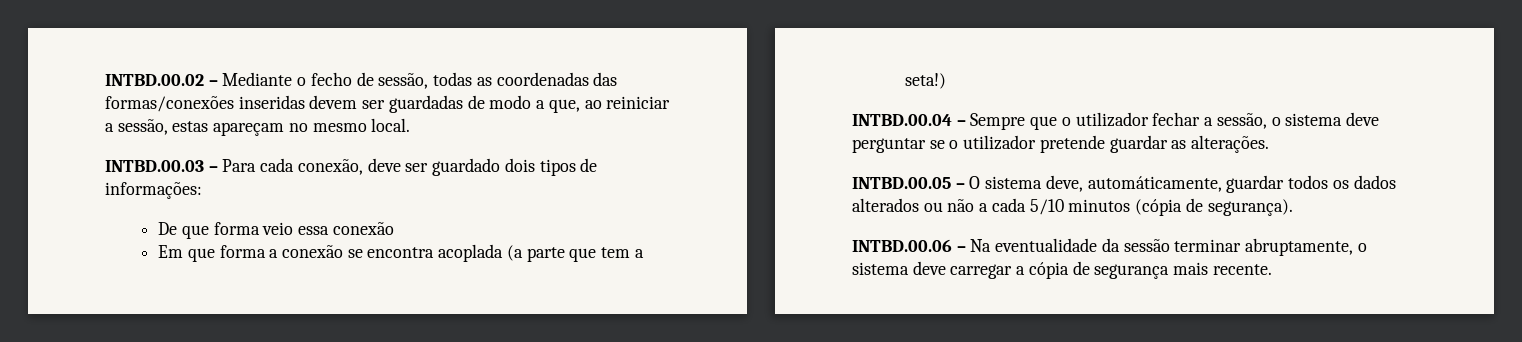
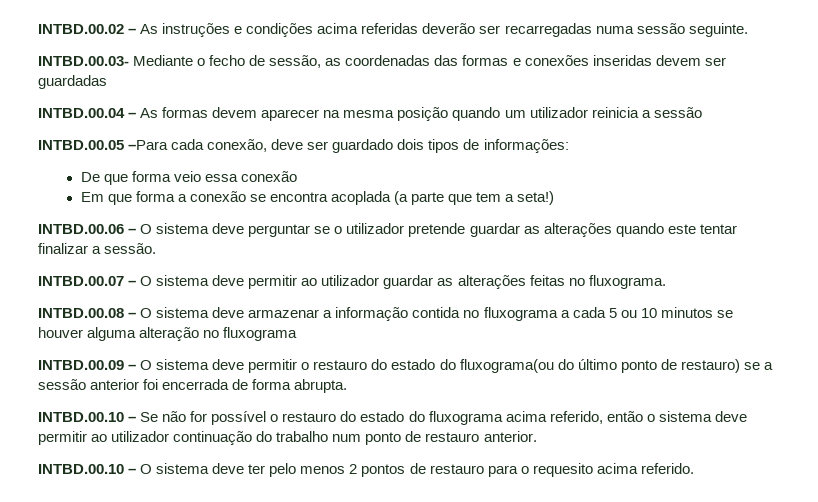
(218, 83) none -> [140,23,748,37] [38,56,129,66] As instruções e condições acima referidas deverão ser recarregadas numa sessão seguinte. // INTBD.00.03-
[433,72,473,86] todas -> (322, 61) none
[105,96,234,112] formas/conexões -> [462,55,589,66] formas e conexões
[467,95,671,113] [105,118,411,136] [105,159,257,172] de modo a que, ao reiniciar a sessão, estas apareçam no mesmo local. // INTBD.00.03 – Para -> [38,107,702,121] [38,140,169,150] // INTBD.00.04 – As formas devem aparecer na mesma posição quando um utilizador reinicia a sessão // INTBD.00.05 –Para
[852,112,1281,130] INTBD.00.04 – Sempre que o utilizador fechar a sessão, o -> [38,224,153,234] INTBD.00.06 – O
[1191,135,1270,153] [852,175,1396,193] [852,198,1293,216] [852,238,1367,256] [852,261,1272,279] alterações. // INTBD.00.05 – O sistema deve, automáticamente, guardar todos os dados alterados ou não a cada 5/10 minutos (cópia de segurança). // INTBD.00.06 – Na eventualidade da sessão terminar abruptamente, o sistema deve carregar a cópia de segurança mais recente. -> [543,223,737,237] [38,243,157,254] [38,275,666,289] [38,307,733,321] [38,327,298,341] [38,359,773,373] [38,379,348,393] [38,411,747,425] [38,431,537,445] [38,463,694,477] alterações quando este tentar finalizar a sessão. // INTBD.00.07 – O sistema deve permitir ao utilizador guardar as alterações feitas no fluxograma. // INTBD.00.08 – O sistema deve armazenar a informação contida no fluxograma a cada 5 ou 10 minutos se houver alguma alteração no fluxograma // INTBD.00.09 – O sistema deve permitir o restauro do estado do fluxograma(ou do último ponto de restauro) se a sessão anterior foi encerrada de forma abrupta. // INTBD.00.10 – Se não for possível o restauro do estado do fluxograma acima referido, então o sistema deve permitir ao utilizador continuação do trabalho num ponto de restauro anterior. // INTBD.00.10 – O sistema deve ter pelo menos 2 pontos de restauro para o requesito acima referido.

